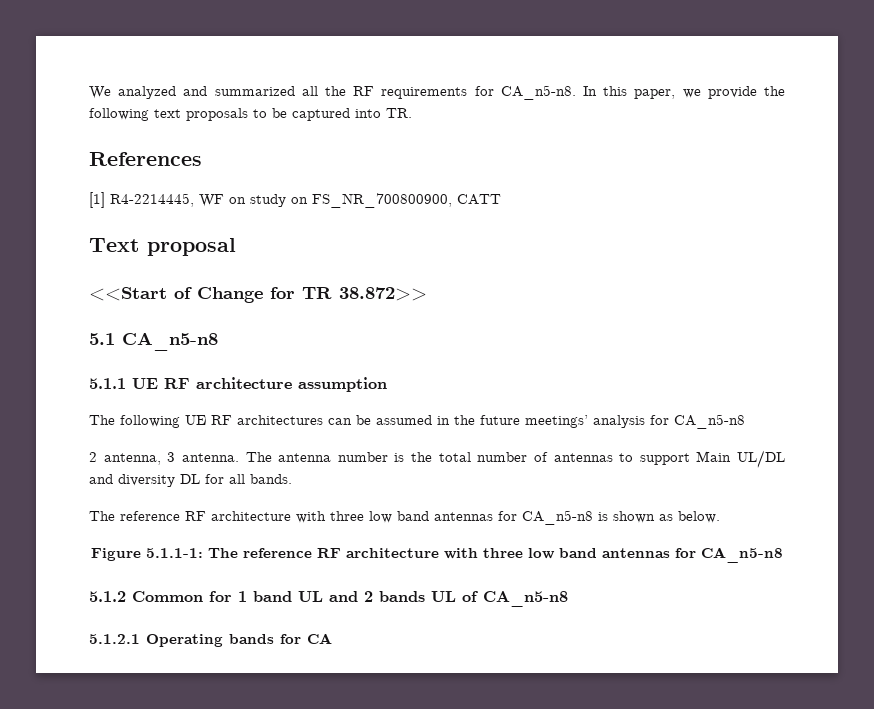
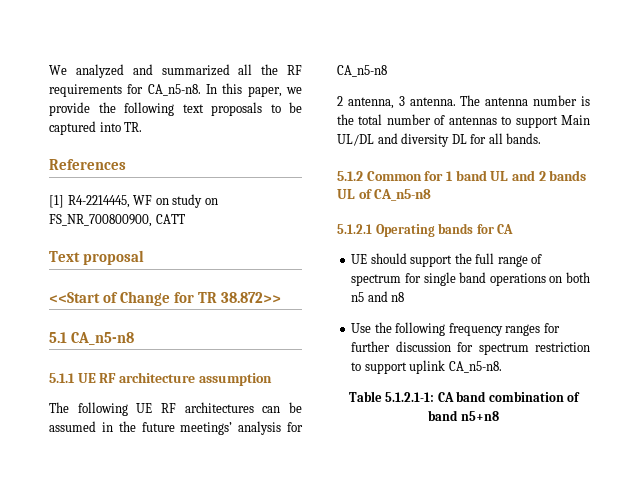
[89,510,720,525] [91,547,783,563] // The reference RF architecture with three low band antennas for CA_n5-n8 is shown as below. // Figure 5.1.1-1: The reference RF architecture with three low band antennas for CA_n5-n8 -> (542, 138) none
(332, 638) none -> [351,253,543,267] [351,272,590,286] [351,291,405,302] [351,322,560,336] [351,341,590,355] [351,360,502,374] [348,391,581,402] [428,410,499,421] // UE should support the full range of spectrum for single band operations on both n5 and n8 // Use the following frequency ranges for further discussion for spectrum restriction to support uplink CA_n5-n8. // Table 5.1.2.1-1: CA band combination of band n5+n8

